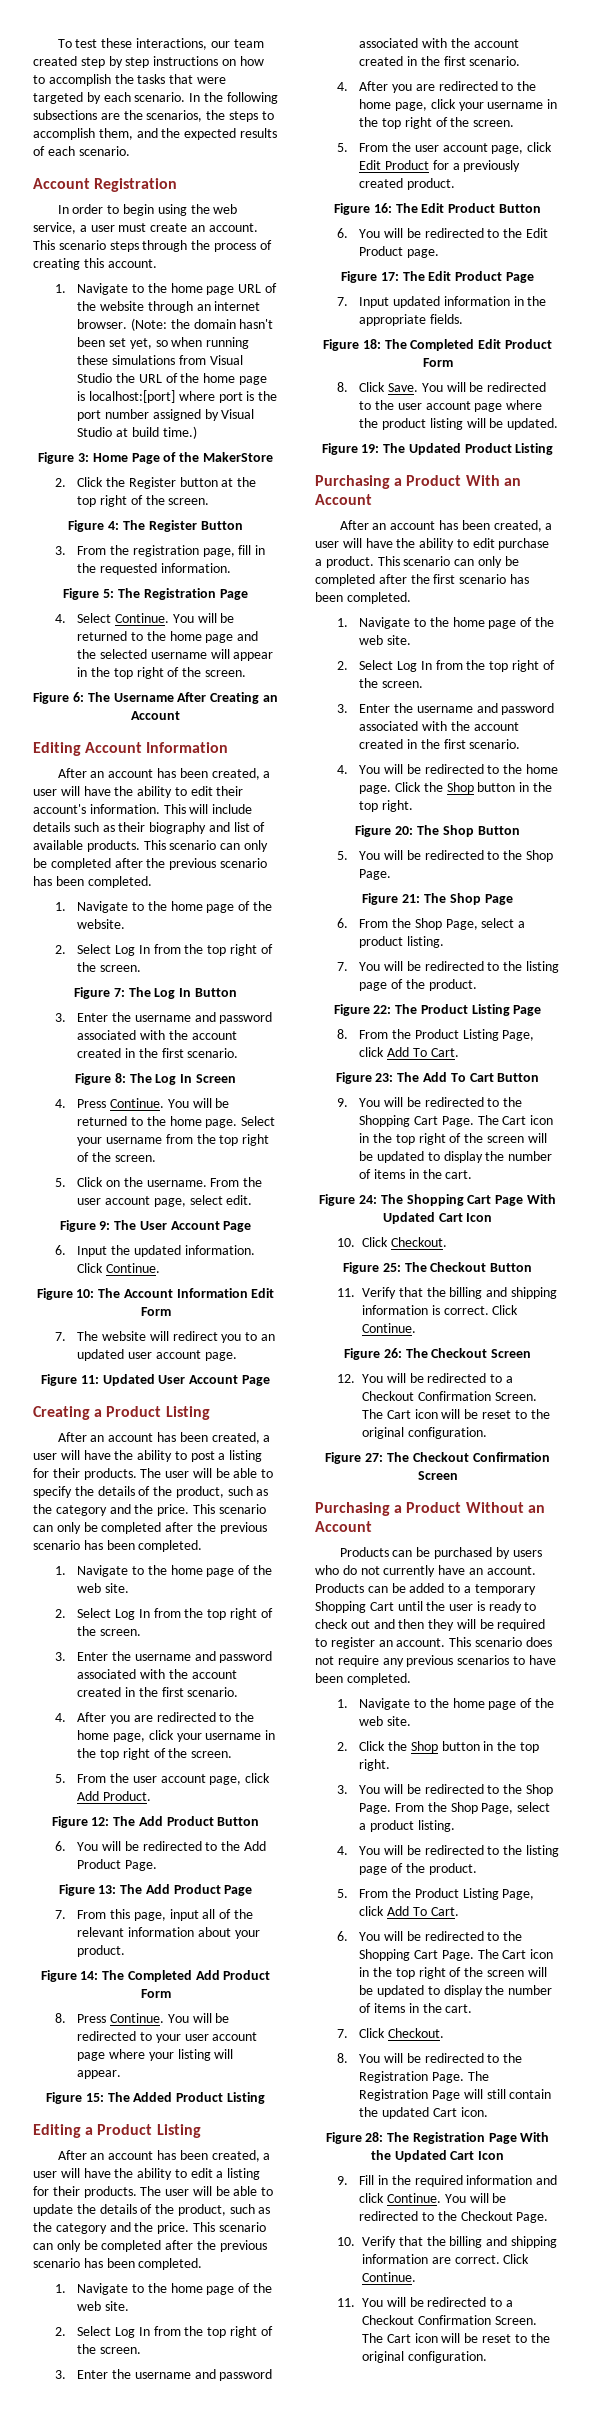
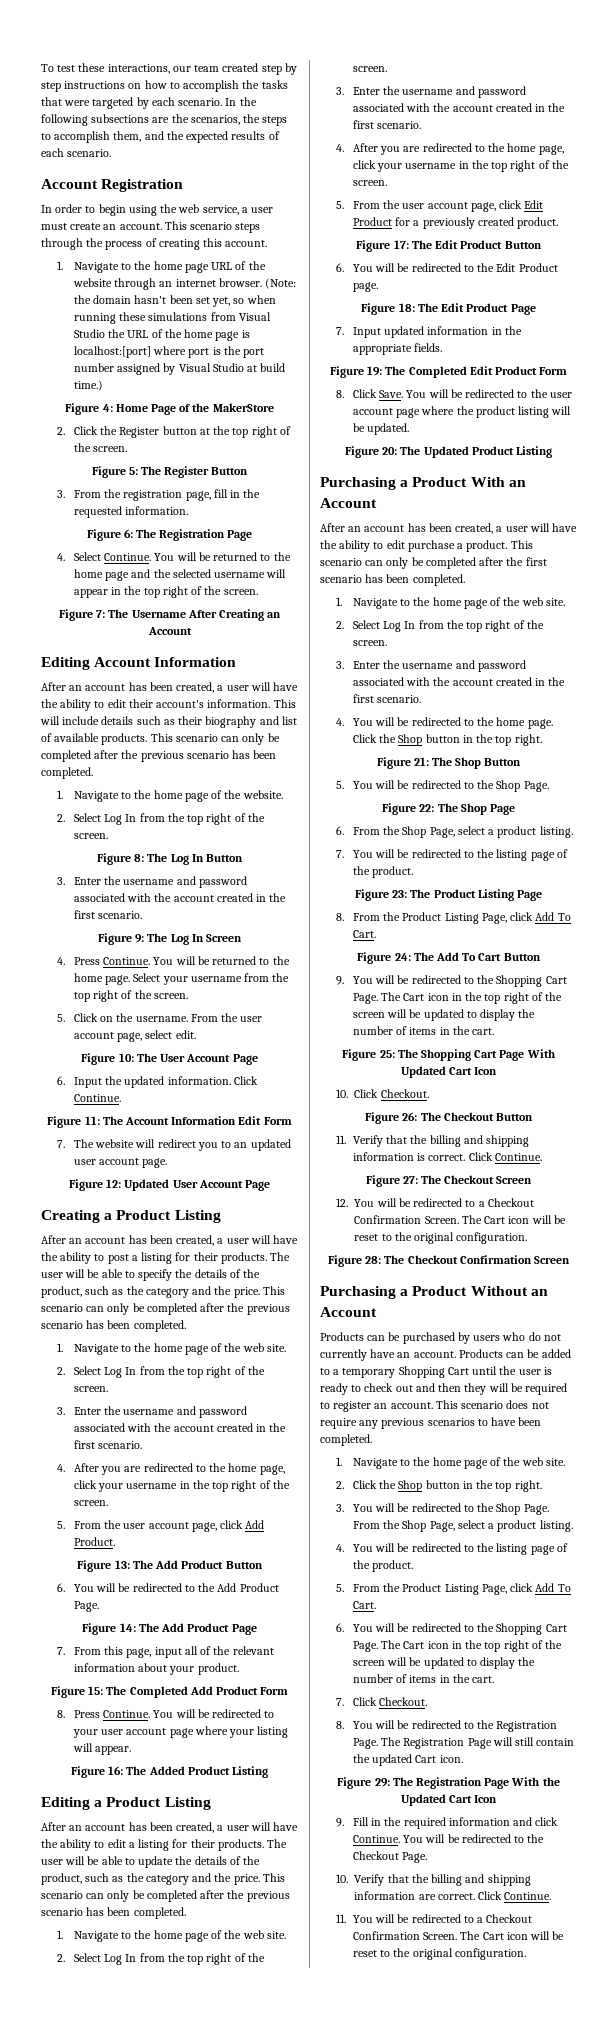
[77,453,89,462] 3: -> [102,404,113,412] 4:
[108,521,120,530] 4: -> [128,467,138,475] 5:
[103,589,115,598] 5: -> [123,529,133,538] 6:
[72,692,84,702] 6: -> [96,610,106,618] 7:
[113,988,125,997] 7: -> [134,854,145,862] 8:
[114,1073,126,1083] 8: -> [135,934,145,943] 9:
[99,1221,111,1230] 9: -> [118,1053,134,1062] 10:
[76,1289,95,1298] 10: -> [84,1116,100,1125] 11:
[80,1375,99,1384] 11: -> [106,1179,122,1188] 12:
[91,1817,110,1826] 12: -> [114,1560,130,1569] 13:
[98,1885,117,1894] 13: -> [119,1623,136,1632] 14:
[80,1971,99,1980] 14: -> [88,1686,104,1695] 15:
[85,2093,104,2102] 15: -> [108,1766,124,1775] 16:
[373,203,392,213] 16: -> [393,240,409,249] 17:
[380,272,399,281] 17: -> [398,303,415,312] 18:
[362,339,381,349] 18: -> [367,366,383,376] 19:
[361,444,380,453] 19: -> [382,447,398,455] 20:
[395,826,414,835] 20: -> [413,757,429,766] 21:
[402,894,421,903] 21: -> [419,804,435,812] 22:
[373,1005,392,1014] 22: -> [392,890,408,898] 23:
[375,1073,394,1082] 23: -> [394,953,411,961] 24:
[358,1195,377,1204] 24: -> [379,1050,395,1058] 25:
[382,1263,401,1272] 25: -> [402,1112,418,1121] 26:
[383,1348,402,1358] 26: -> [402,1176,418,1184] 27:
[365,1453,384,1462] 27: -> [365,1256,382,1264] 28:
[365,2132,384,2142] 28: -> [374,1778,390,1787] 29:

